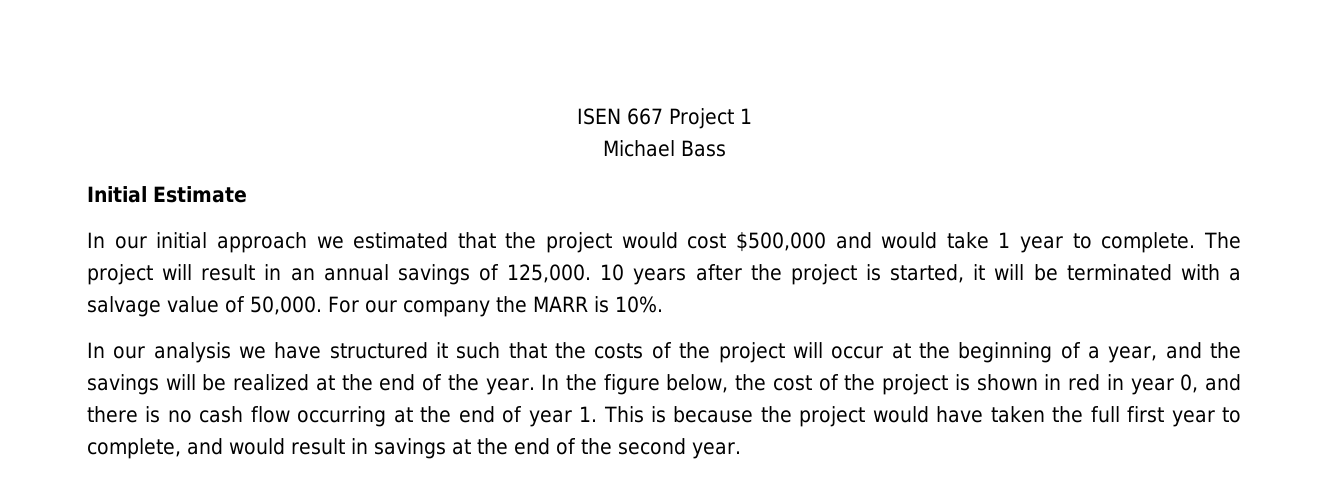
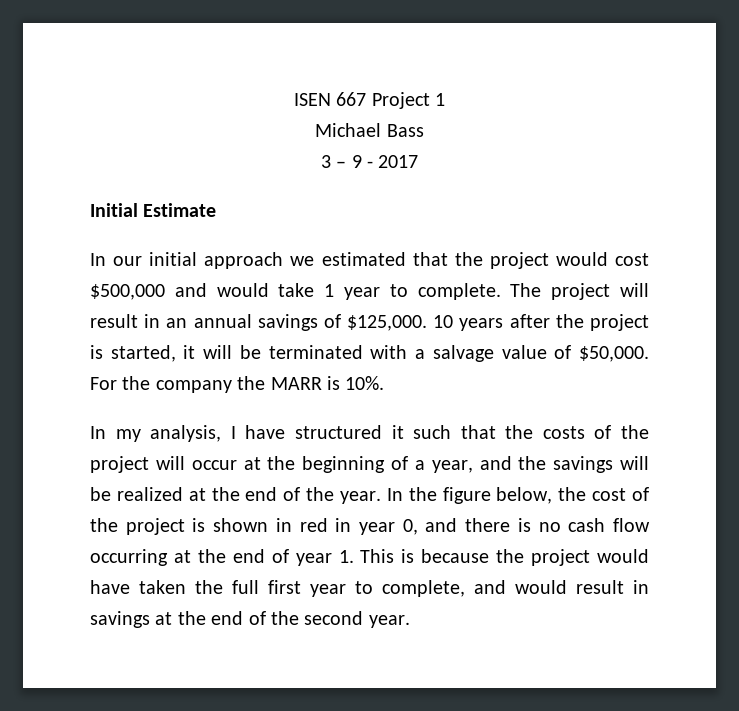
(726, 148) none -> [320,155,419,168] // 3 – 9 - 2017
[507,264,592,283] 125,000. -> [347,315,428,331] $125,000.
[250,296,397,315] 50,000. For our -> [579,346,650,362] [90,376,151,390] $50,000. For the
[113,342,267,363] our analysis we -> [115,425,236,442] my analysis, I

